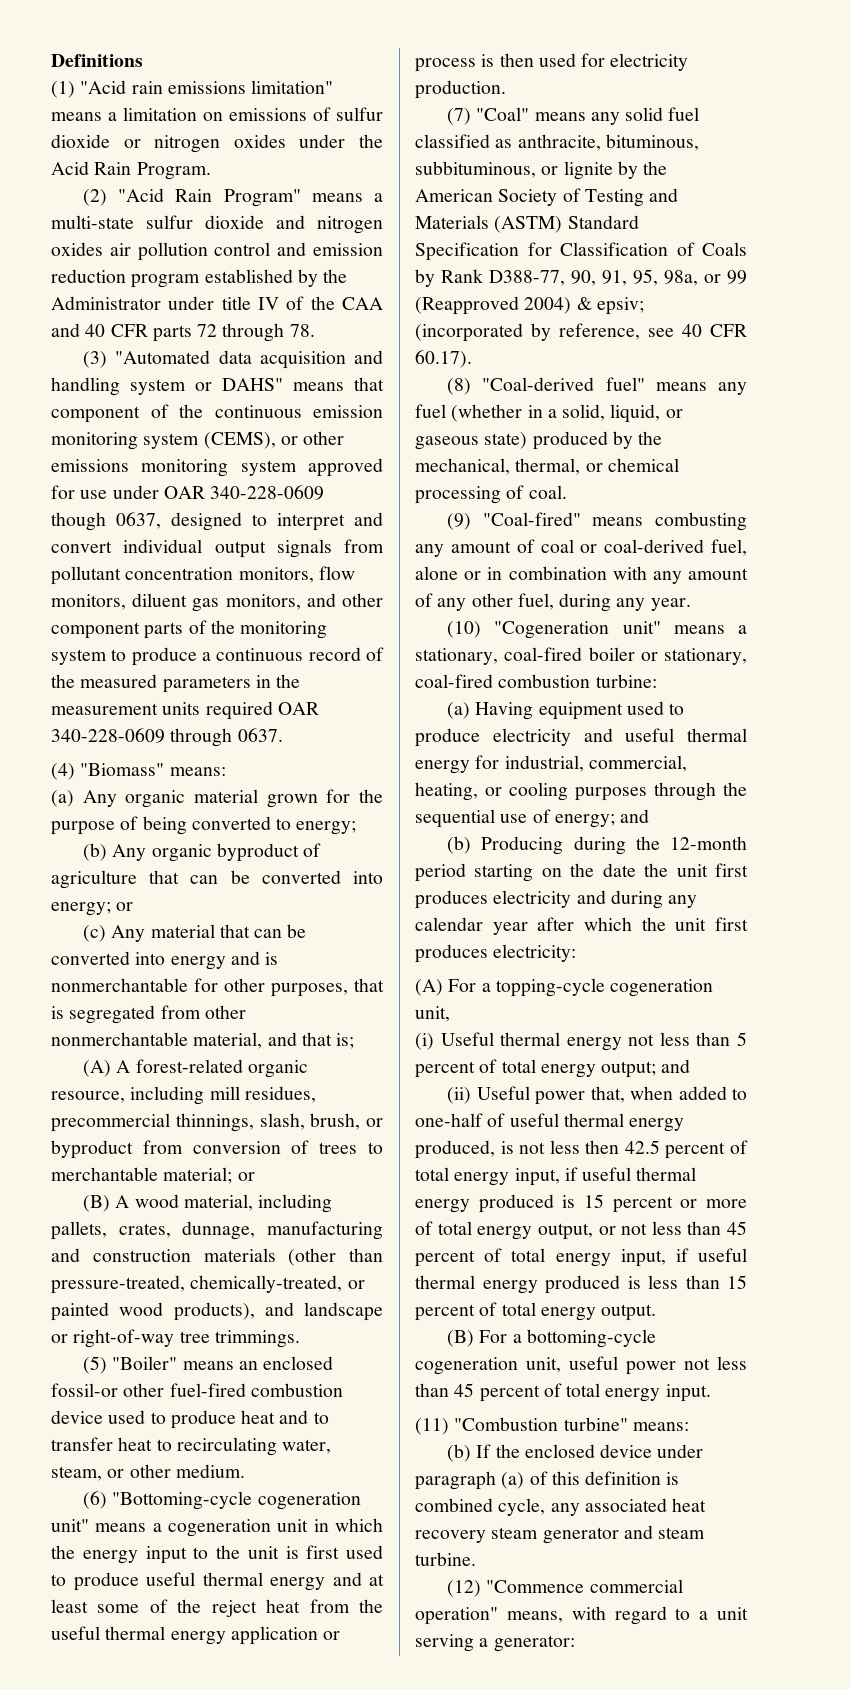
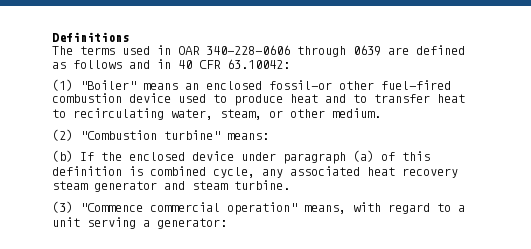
[51,80,334,98] [51,107,383,121] [51,134,383,153] [51,161,211,180] [83,188,383,207] [51,215,383,234] [51,242,384,261] [51,269,348,288] [51,296,383,310] [51,323,315,342] [83,350,383,369] [51,377,384,396] [51,404,383,423] [51,431,345,450] [51,458,383,477] [51,485,325,500] [51,512,383,531] [51,539,384,558] [51,566,355,585] [51,593,383,612] [51,620,328,639] [51,647,384,666] [51,674,301,693] [51,701,319,720] [51,728,283,747] [51,763,226,780] [51,789,383,808] [51,816,357,835] [83,843,322,862] [51,870,383,889] [51,902,134,916] [83,924,307,942] [51,951,279,970] [51,978,384,997] [51,1005,246,1024] [51,1032,355,1049] [83,1059,308,1078] [51,1086,316,1105] [51,1113,383,1132] [51,1140,384,1159] [51,1167,255,1184] [83,1194,333,1213] [51,1221,383,1240] [51,1248,383,1266] [51,1275,365,1294] [51,1302,383,1321] [51,1329,300,1348] [83,1356,108,1374] (1) "Acid rain emissions limitation" means a limitation on emissions of sulfur dioxide or nitrogen oxides under the Acid Rain Program. // (2) "Acid Rain Program" means a multi-state sulfur dioxide and nitrogen oxides air pollution control and emission reduction program established by the Administrator under title IV of the CAA and 40 CFR parts 72 through 78. // (3) "Automated data acquisition and handling system or DAHS" means that component of the continuous emission monitoring system (CEMS), or other emissions monitoring system approved for use under OAR 340-228-0609 though 0637, designed to interpret and convert individual output signals from pollutant concentration monitors, flow monitors, diluent gas monitors, and other component parts of the monitoring system to produce a continuous record of the measured parameters in the measurement units required OAR 340-228-0609 through 0637. // (4) "Biomass" means: // (a) Any organic material grown for the purpose of being converted to energy; // (b) Any organic byproduct of agriculture that can be converted into energy; or // (c) Any material that can be converted into energy and is nonmerchantable for other purposes, that is segregated from other nonmerchantable material, and that is; // (A) A forest-related organic resource, including mill residues, precommercial thinnings, slash, brush, or byproduct from conversion of trees to merchantable material; or // (B) A wood material, including pallets, crates, dunnage, manufacturing and construction materials (other than pressure-treated, chemically-treated, or painted wood products), and landscape or right-of-way tree trimmings. // (5) -> [52,45,465,57] [52,59,290,69] [52,79,73,91] The terms used in OAR 340-228-0606 through 0639 are defined as follows and in 40 CFR 63.10042: // (1)
[83,1491,361,1510] [51,1518,383,1537] [51,1545,383,1564] [51,1572,384,1591] [51,1599,383,1617] [51,1626,341,1645] [415,53,689,72] [415,80,506,99] [447,107,700,125] [415,134,699,151] [415,161,668,180] [415,188,679,207] [415,215,639,233] [415,242,747,261] [415,269,747,287] [415,296,644,315] [415,323,747,342] [415,350,472,368] [447,377,747,395] [415,404,683,423] [415,431,663,450] [415,458,679,475] [415,485,567,504] [447,512,747,531] [415,539,747,557] [415,566,748,584] [415,593,691,612] [447,621,747,639] [415,647,747,665] [415,674,657,688] [447,701,685,720] [415,728,747,747] [415,755,687,774] [415,782,747,801] [415,809,650,828] [447,836,747,855] [415,863,748,882] [415,890,698,909] [415,917,748,935] [415,944,577,963] [415,978,714,997] [415,1006,450,1022] [415,1032,747,1051] [415,1059,691,1078] [447,1086,747,1105] [415,1113,685,1132] [415,1140,748,1159] [415,1167,697,1186] [415,1194,747,1213] [415,1221,747,1240] [415,1248,747,1267] [415,1275,747,1294] [415,1302,657,1321] [447,1329,656,1348] [415,1356,747,1375] [415,1383,711,1402] [415,1418,449,1435] (6) "Bottoming-cycle cogeneration unit" means a cogeneration unit in which the energy input to the unit is first used to produce useful thermal energy and at least some of the reject heat from the useful thermal energy application or process is then used for electricity production. // (7) "Coal" means any solid fuel classified as anthracite, bituminous, subbituminous, or lignite by the American Society of Testing and Materials (ASTM) Standard Specification for Classification of Coals by Rank D388-77, 90, 91, 95, 98a, or 99 (Reapproved 2004) & epsiv; (incorporated by reference, see 40 CFR 60.17). // (8) "Coal-derived fuel" means any fuel (whether in a solid, liquid, or gaseous state) produced by the mechanical, thermal, or chemical processing of coal. // (9) "Coal-fired" means combusting any amount of coal or coal-derived fuel, alone or in combination with any amount of any other fuel, during any year. // (10) "Cogeneration unit" means a stationary, coal-fired boiler or stationary, coal-fired combustion turbine: // (a) Having equipment used to produce electricity and useful thermal energy for industrial, commercial, heating, or cooling purposes through the sequential use of energy; and // (b) Producing during the 12-month period starting on the date the unit first produces electricity and during any calendar year after which the unit first produces electricity: // (A) For a topping-cycle cogeneration unit, // (i) Useful thermal energy not less than 5 percent of total energy output; and // (ii) Useful power that, when added to one-half of useful thermal energy produced, is not less then 42.5 percent of total energy input, if useful thermal energy produced is 15 percent or more of total energy output, or not less than 45 percent of total energy input, if useful thermal energy produced is less than 15 percent of total energy output. // (B) For a bottoming-cycle cogeneration unit, useful power not less than 45 percent of total energy input. // (11) -> [52,129,73,141] (2)
[447,1580,482,1597] (12) -> [52,201,73,213] (3)

